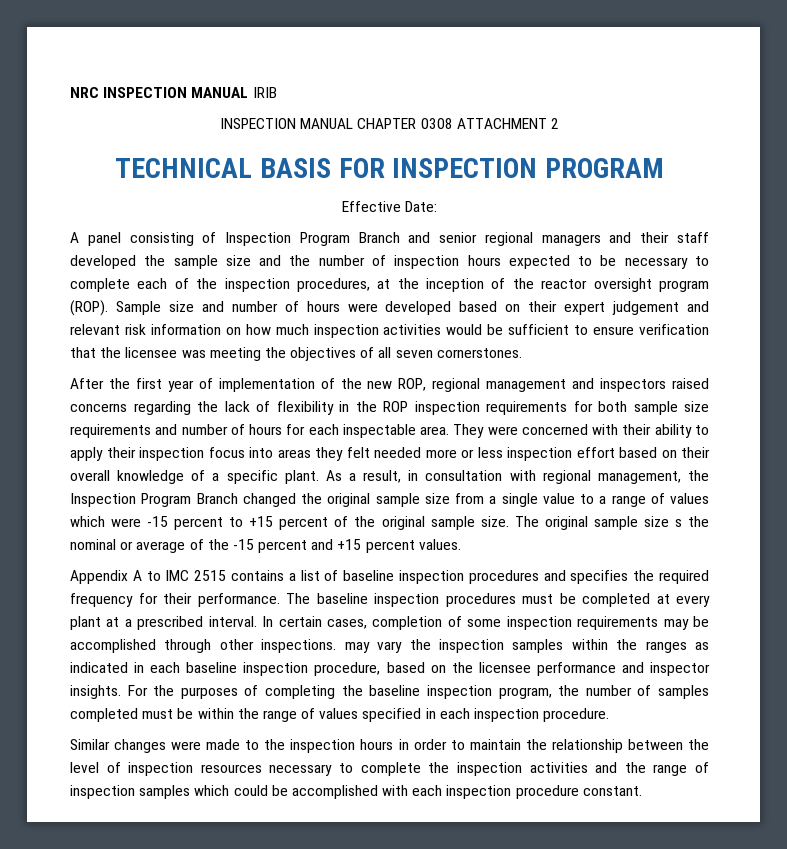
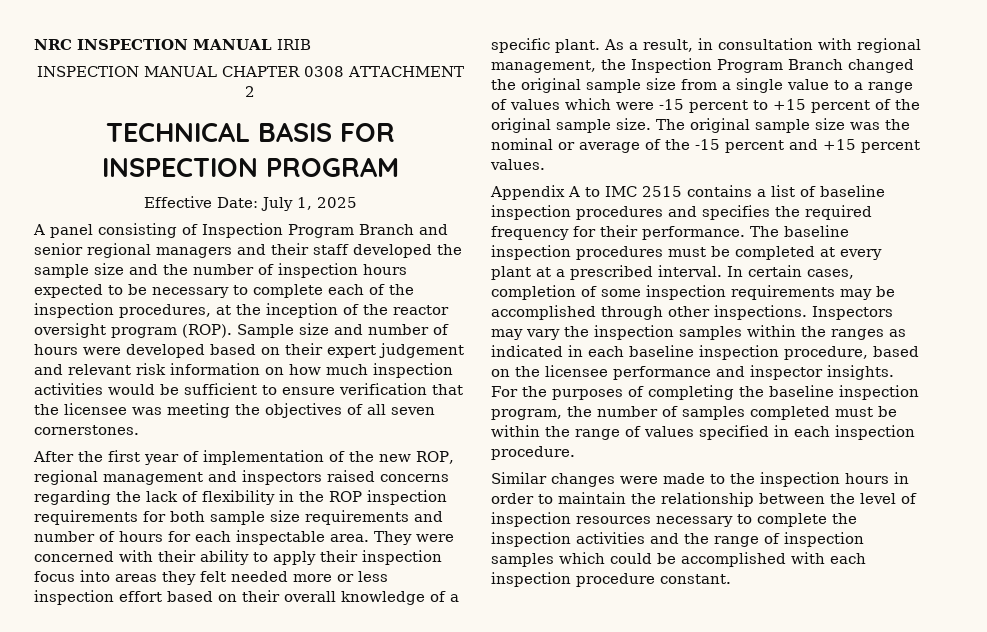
(438, 206) none -> [260,197,357,211] July 1, 2025
[674,519,682,527] s -> [850,122,880,130] was
(337, 646) none -> [812,306,893,320] Inspectors

